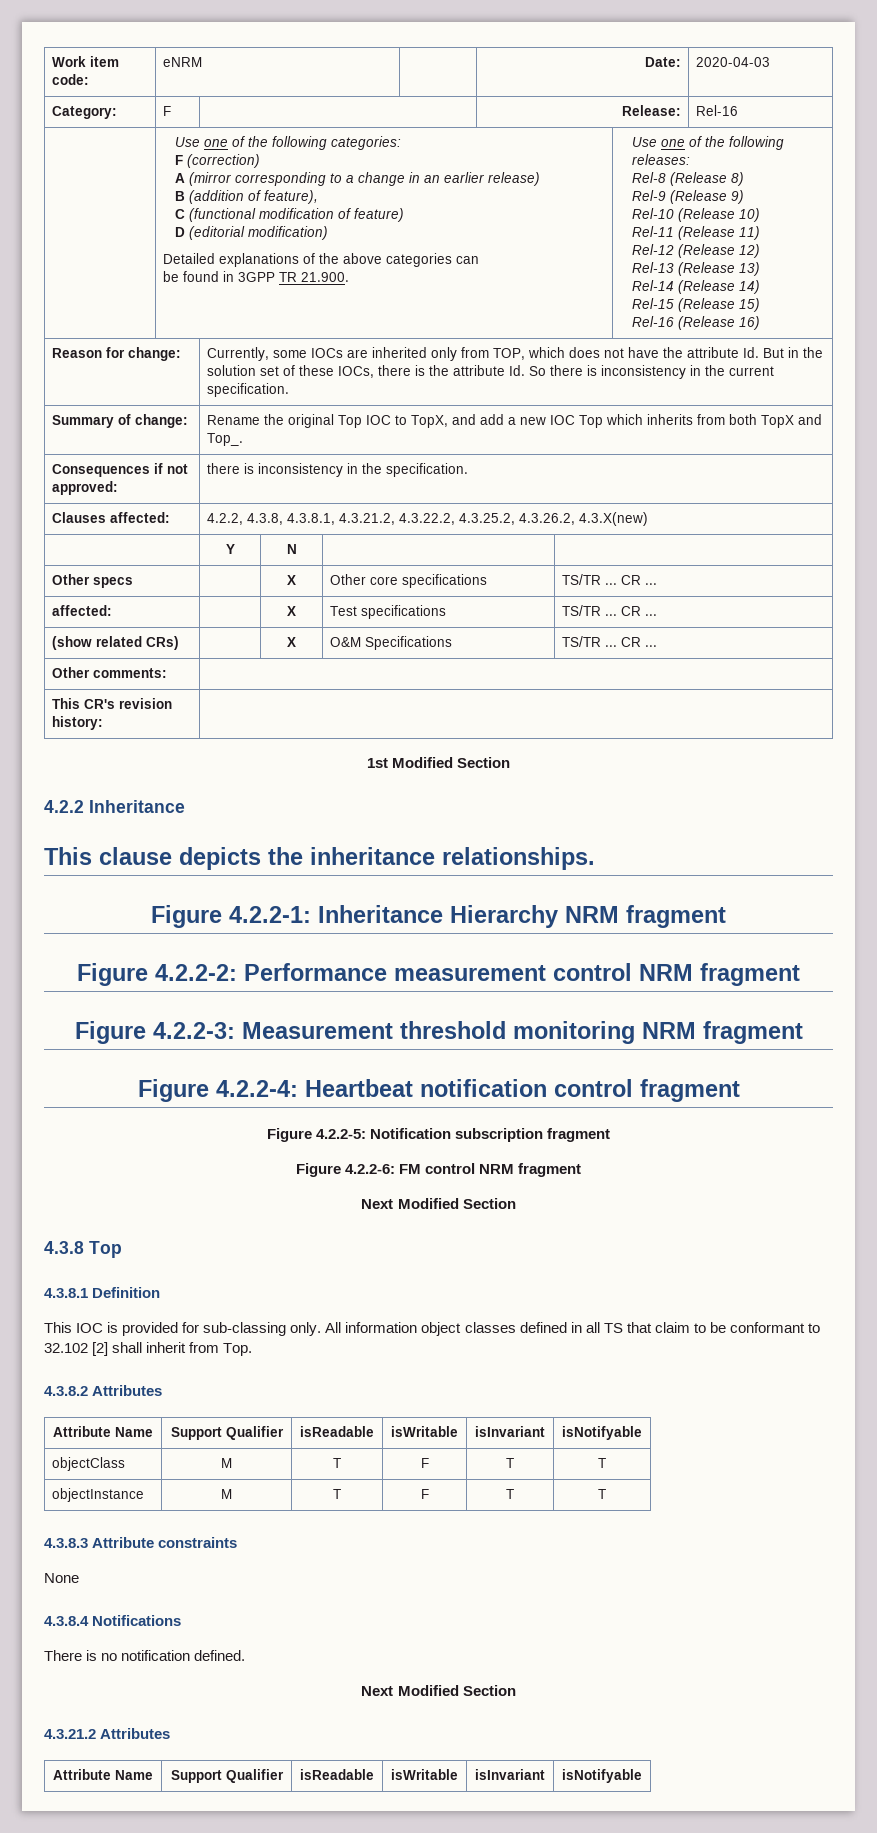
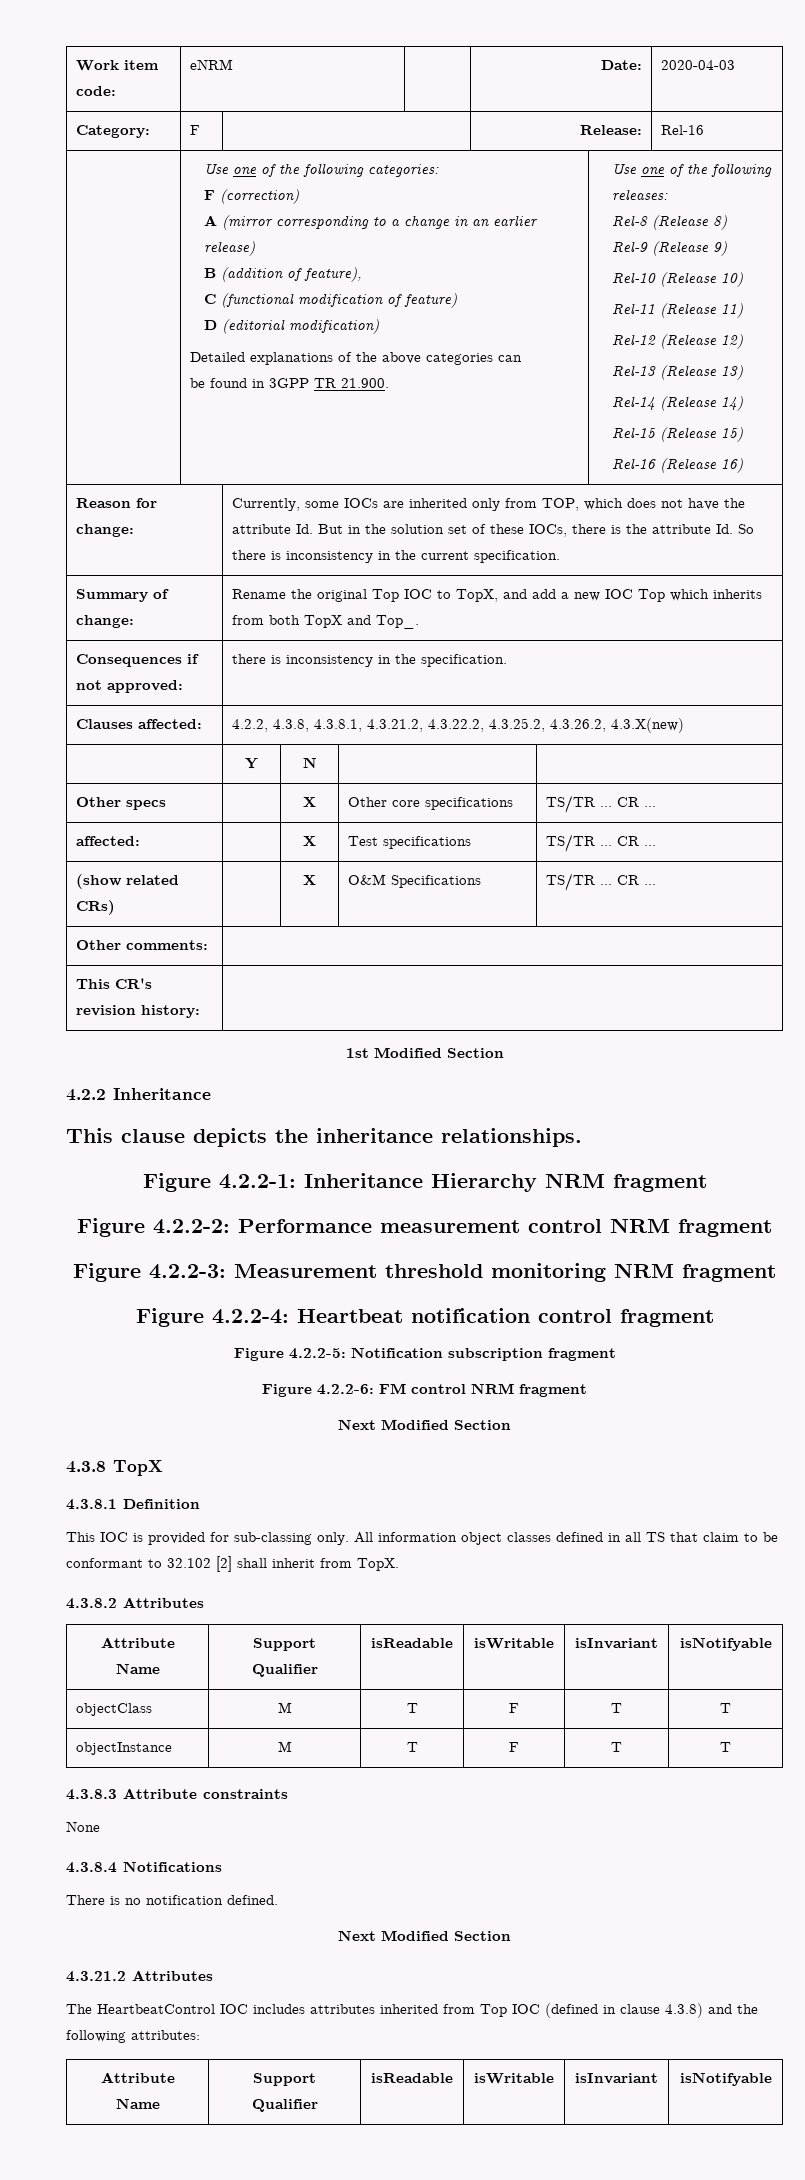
[89,1241,122,1258] Top -> [113,1460,163,1476] TopX
[223,1343,253,1356] Top. -> [357,1558,399,1571] TopX.
(171, 1733) none -> [66,2003,758,2018] [66,2030,200,2043] // The HeartbeatControl IOC includes attributes inherited from Top IOC (defined in clause 4.3.8) and the following attributes:

